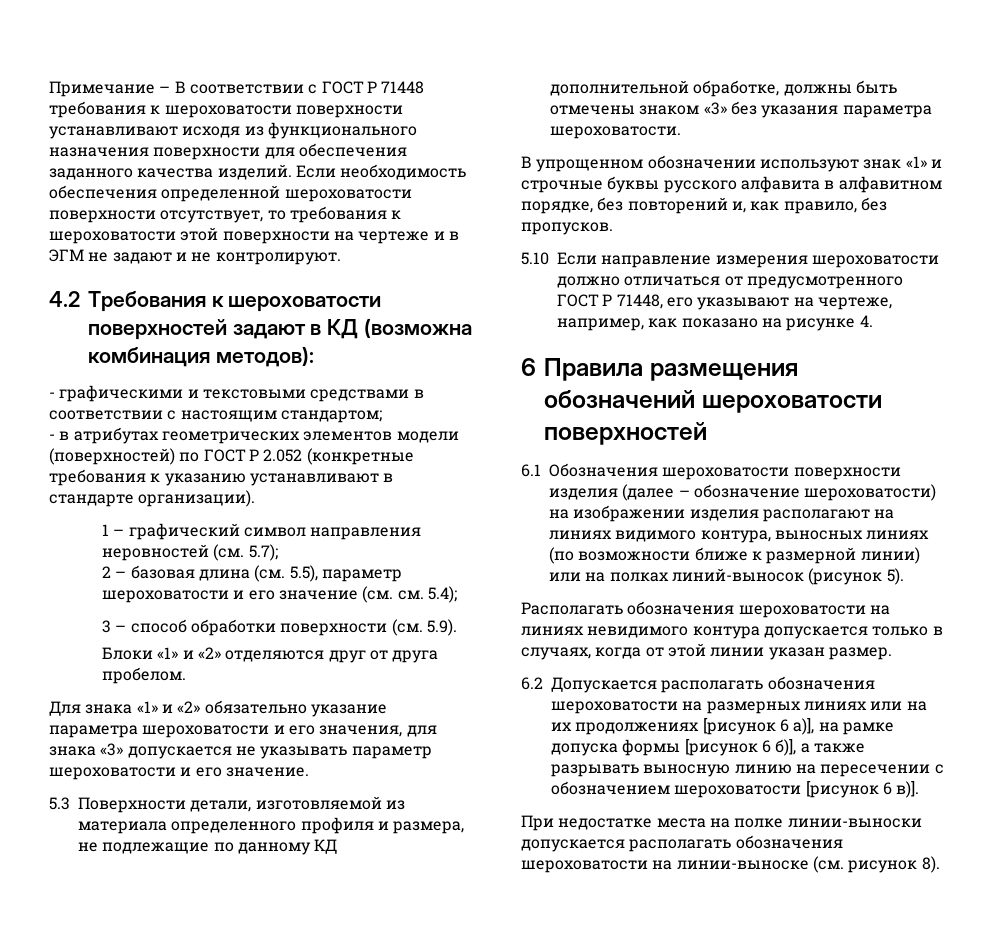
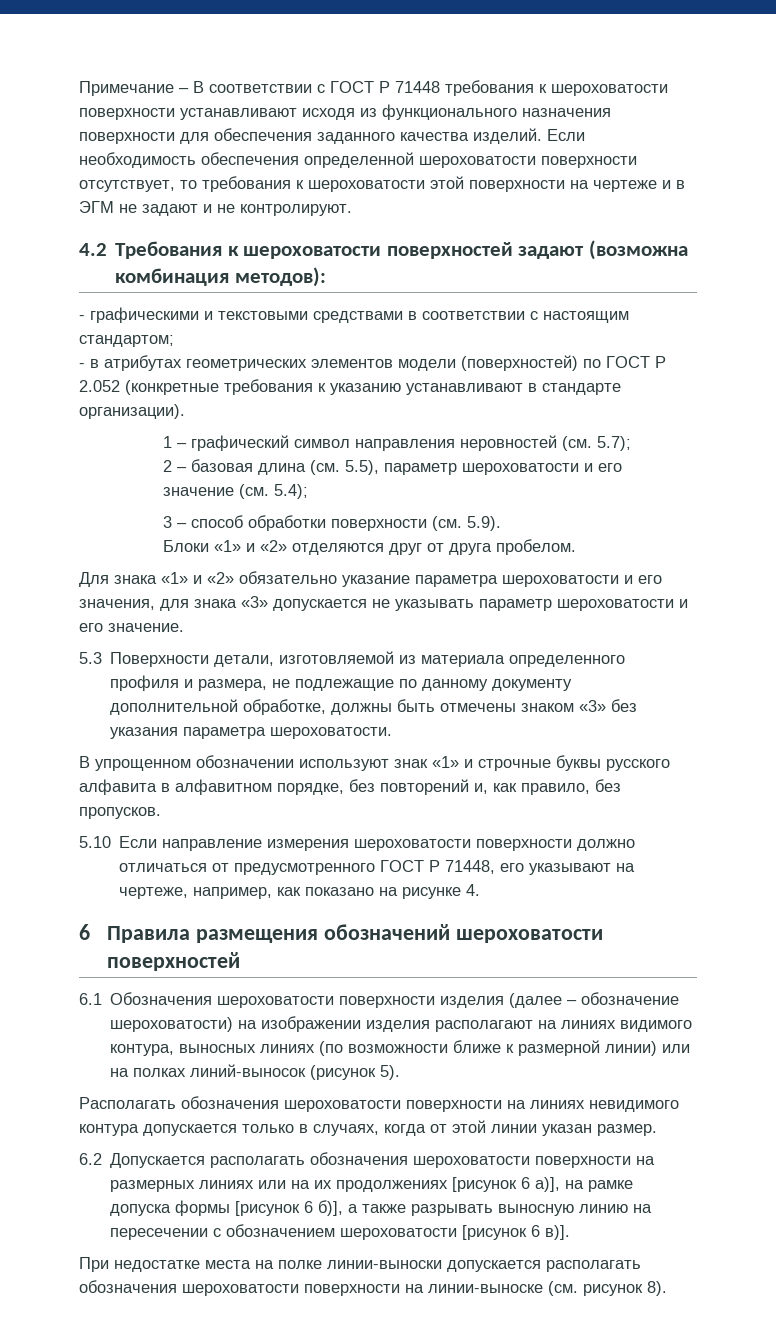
[310,319,359,339] в КД -> (585, 252) none
[397,590,424,600] см. -> (269, 491) none
[314,839,338,854] КД -> [492,679,573,691] документу
(939, 261) none -> [476,839,573,851] поверхности
(866, 611) none -> [406,1100,502,1112] поверхности
(678, 707) none -> [535,1156,632,1168] поверхности
(648, 866) none -> [304,1284,400,1296] поверхности

